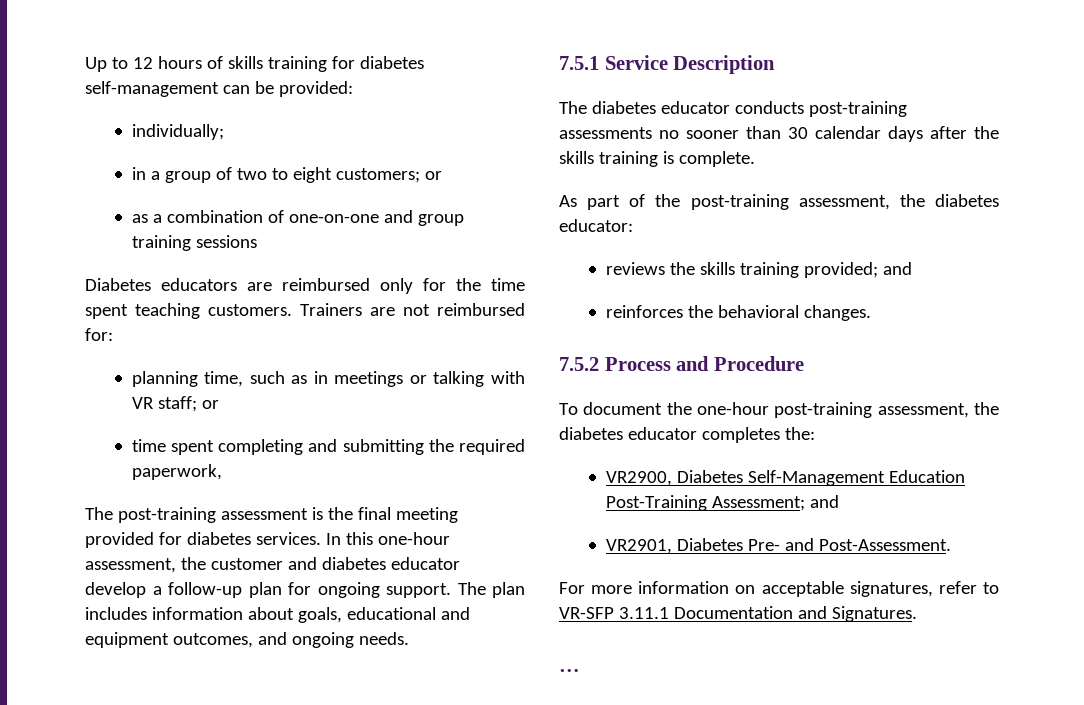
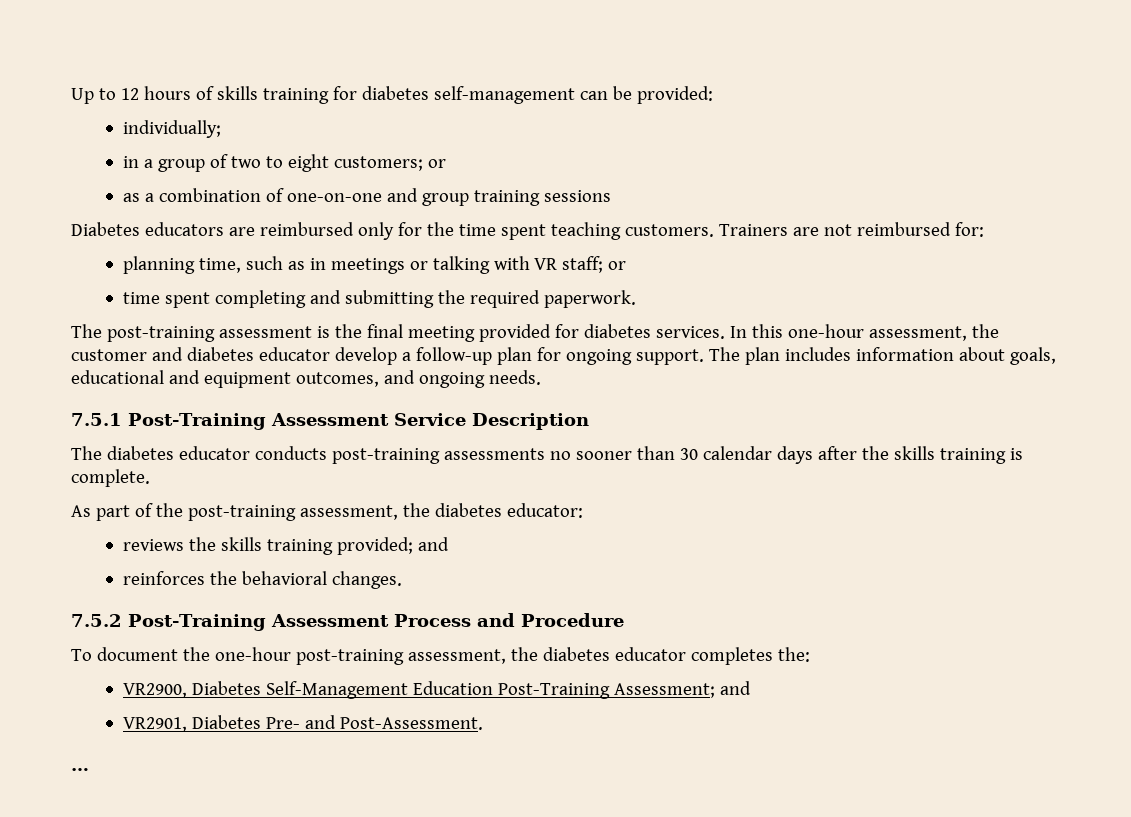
[131,464,222,480] paperwork, -> [543,290,636,308] paperwork.
(599, 63) none -> [128,413,389,430] Post-Training Assessment
(599, 364) none -> [128,614,389,631] Post-Training Assessment
[559,581,999,597] [559,606,917,622] // For more information on acceptable signatures, refer to VR-SFP 3.11.1 Documentation and Signatures. -> (483, 723) none

